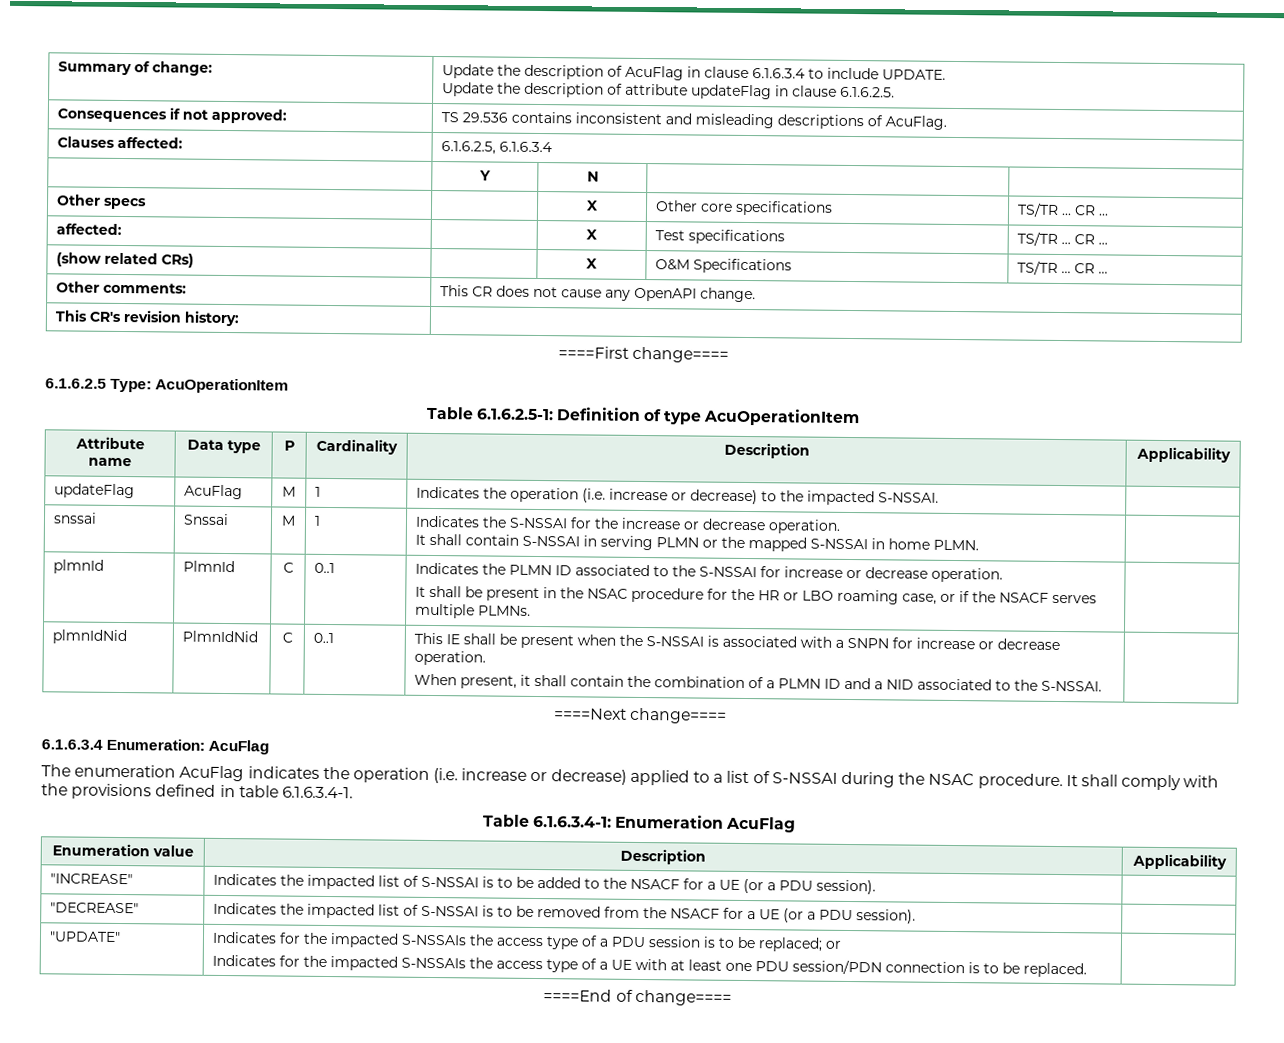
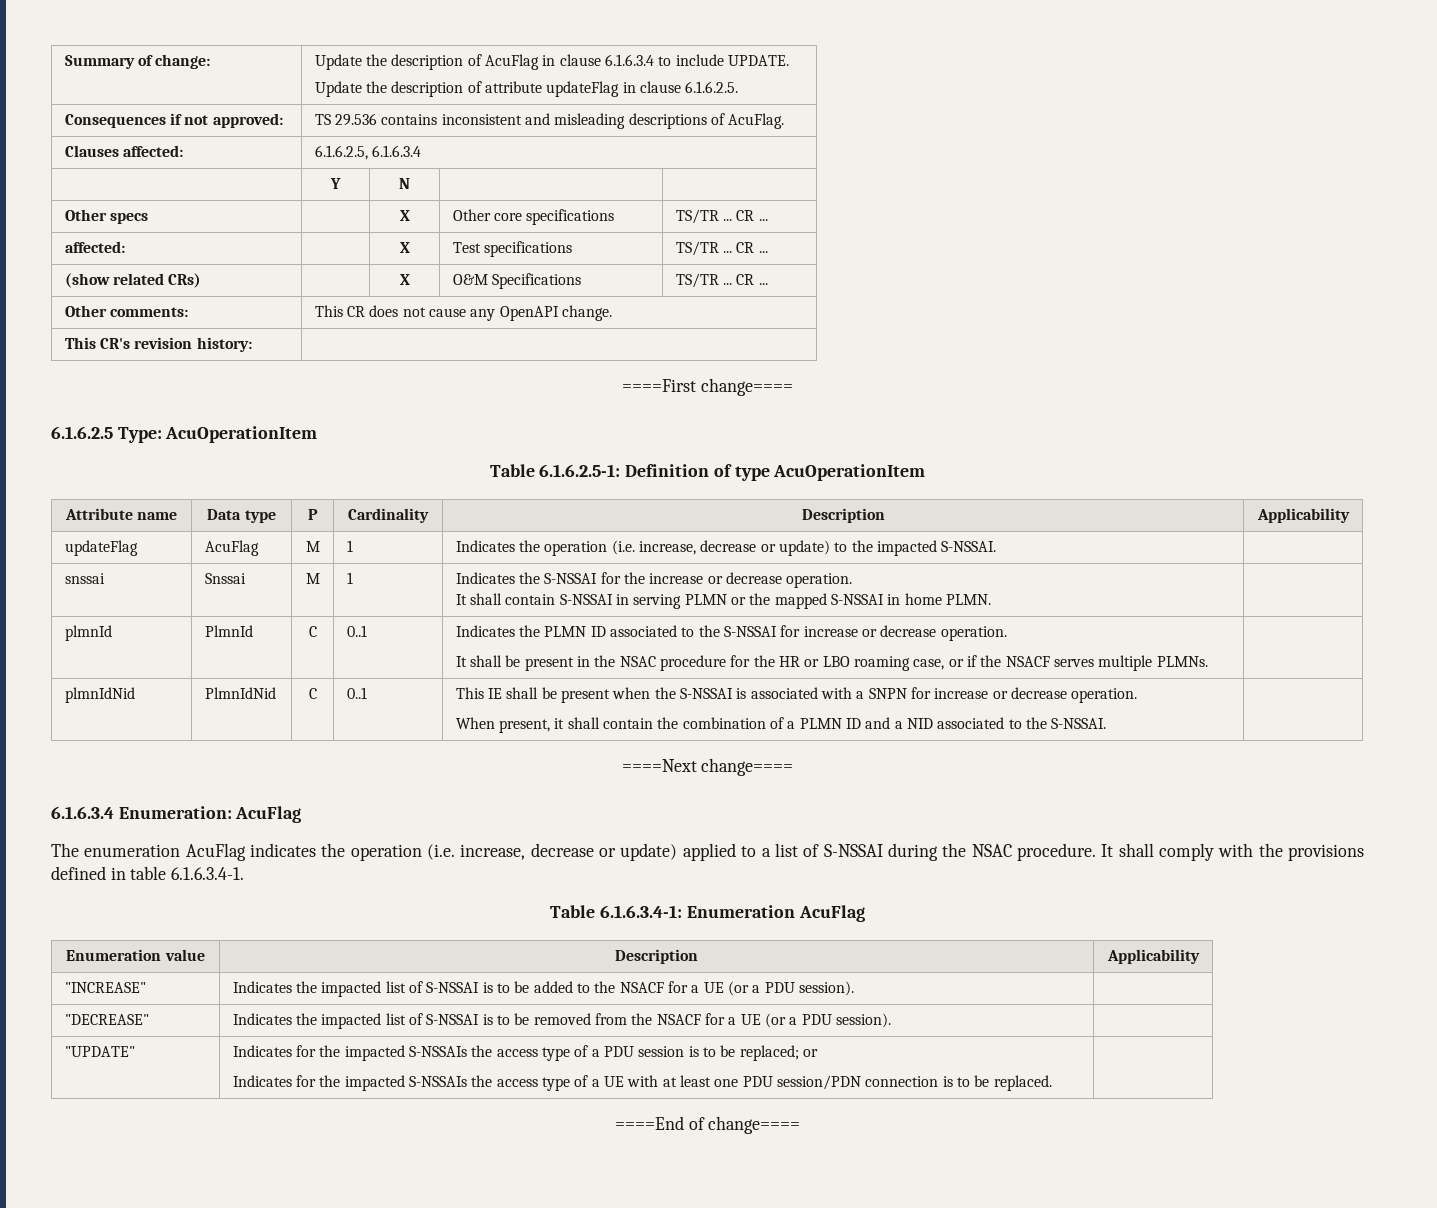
[609,488,759,505] increase or decrease) -> [639,540,831,556] increase, decrease or update)
[461,768,627,785] increase or decrease) -> [460,843,678,861] increase, decrease or update)

